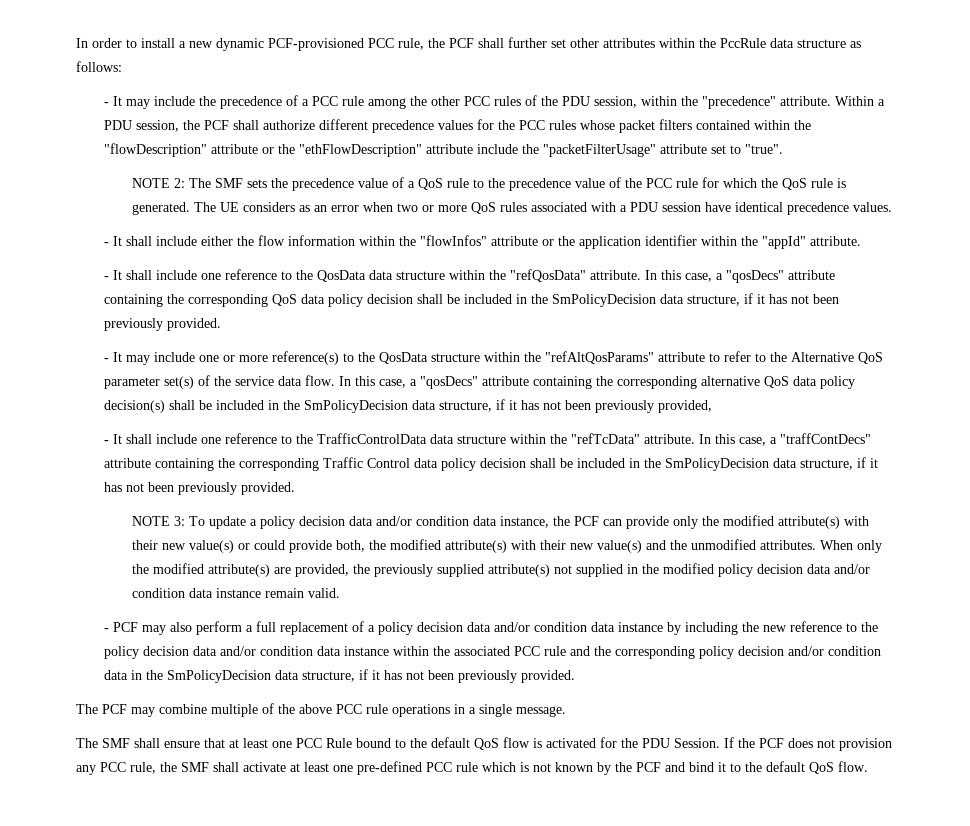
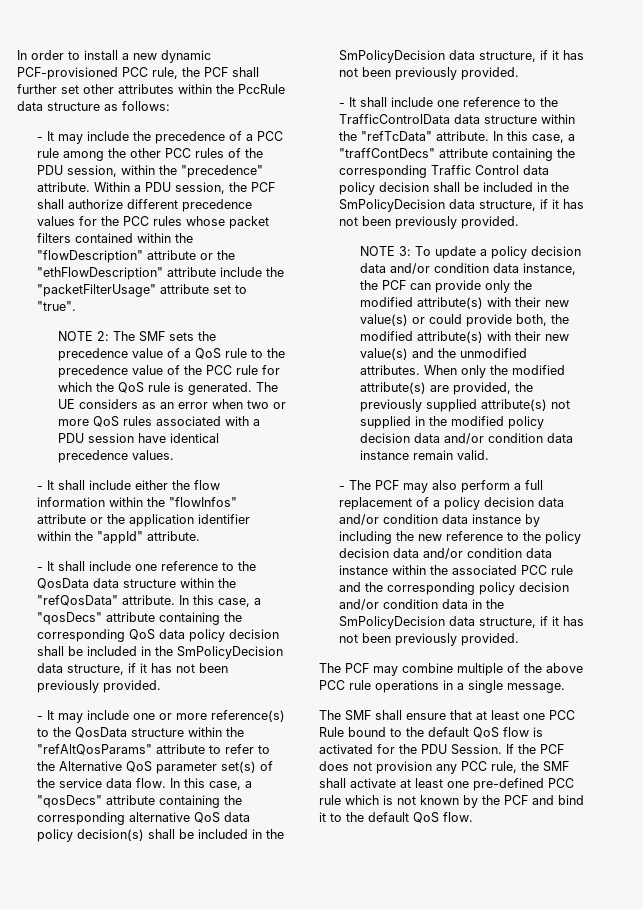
[657,400,712,413] provided, -> [461,67,520,80] provided.
(109, 630) none -> [349,480,372,490] The

